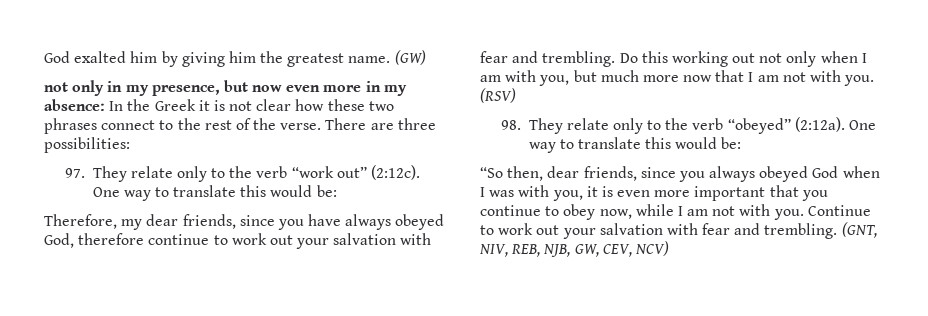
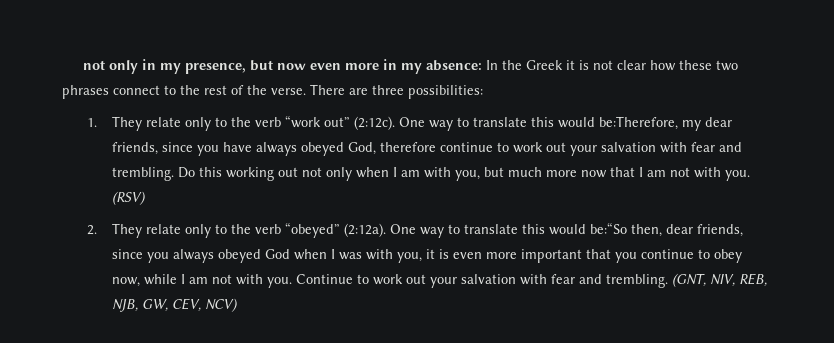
[44,50,426,67] God exalted him by giving him the greatest name. (GW) // -> (82, 65) none
[64,168,85,178] 97. -> [86,118,97,127] 1.
[316,185,337,197] [44,214,117,229] be: // Therefore, -> [598,116,678,130] be:Therefore,
[500,120,521,130] 98. -> [86,225,97,235] 2.
[721,137,742,149] [480,167,503,178] be: // “So -> [589,222,627,234] be:“So

